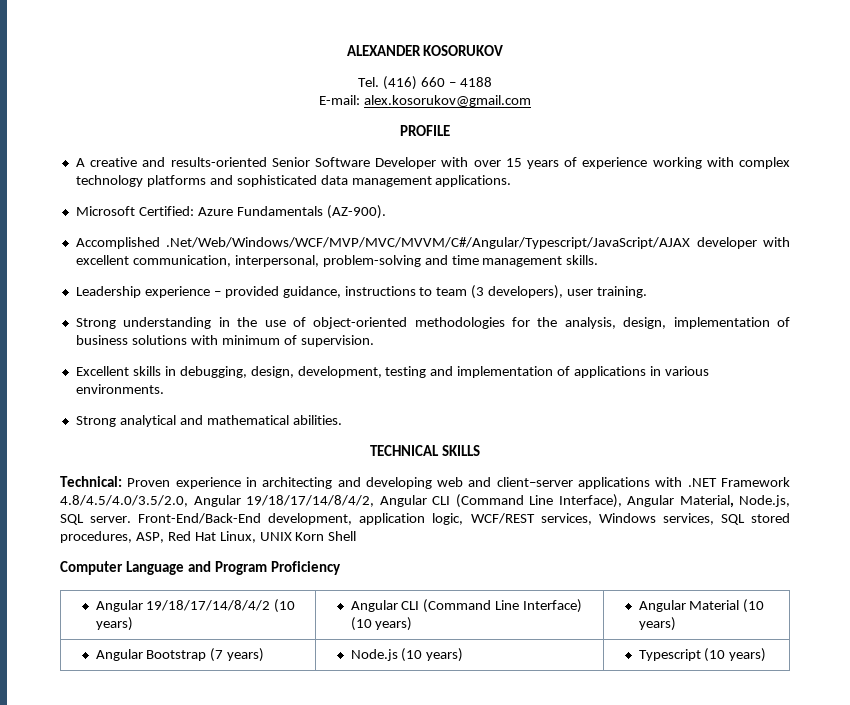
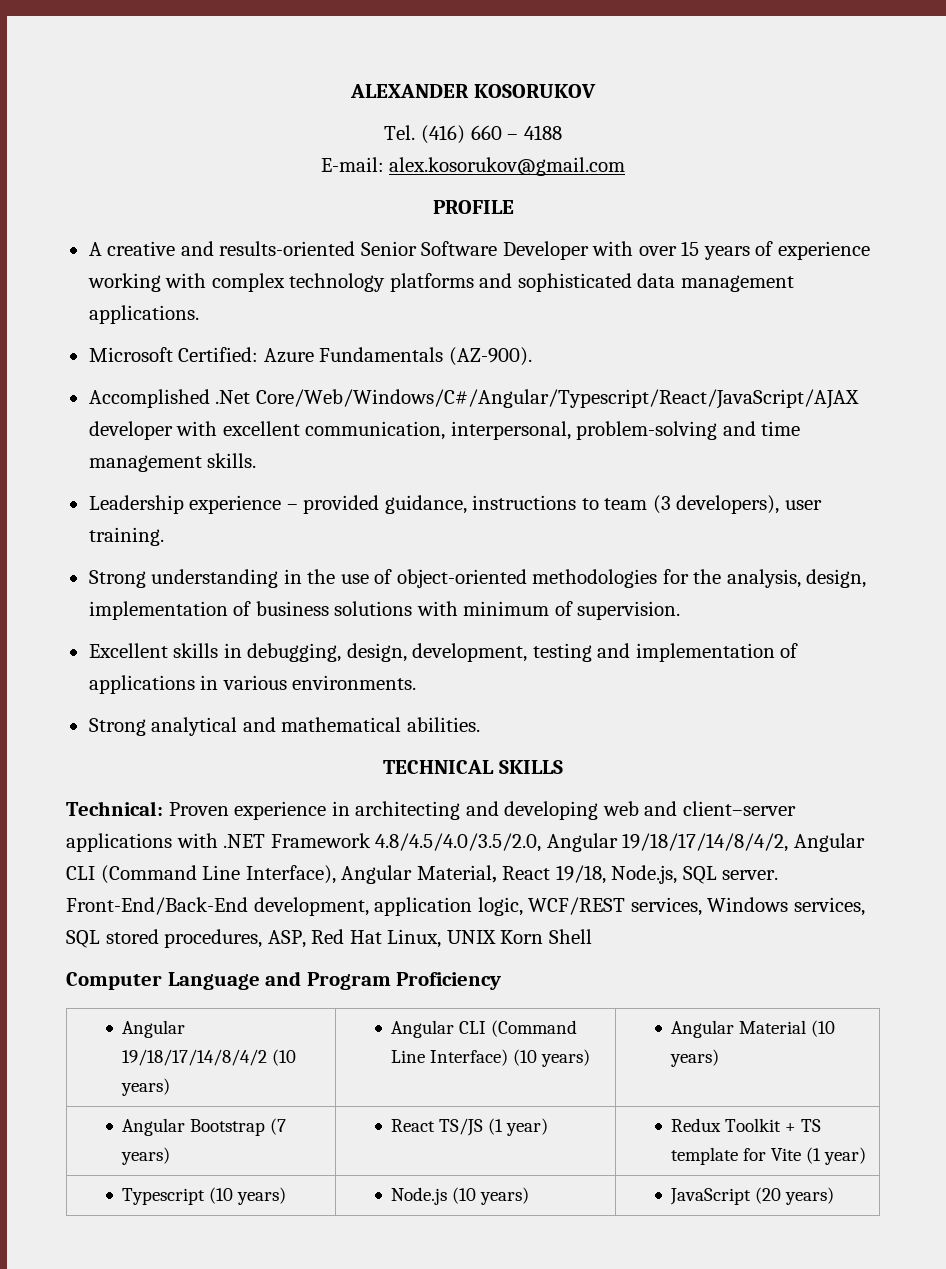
[166,237,691,249] .Net/Web/Windows/WCF/MVP/MVC/MVVM/C#/Angular/Typescript/JavaScript/AJAX -> [215,389,859,409] .Net Core/Web/Windows/C#/Angular/Typescript/React/JavaScript/AJAX
(734, 501) none -> [502,865,606,884] React 19/18,
(265, 655) none -> [391,1118,549,1136] [671,1118,822,1132] [671,1147,867,1165] [122,1187,287,1205] | React TS/JS (1 year) | Redux Toolkit + TS template for Vite (1 year) // Typescript (10 years)
[638,648,726,662] Typescript (10 -> [670,1187,782,1205] JavaScript (20

